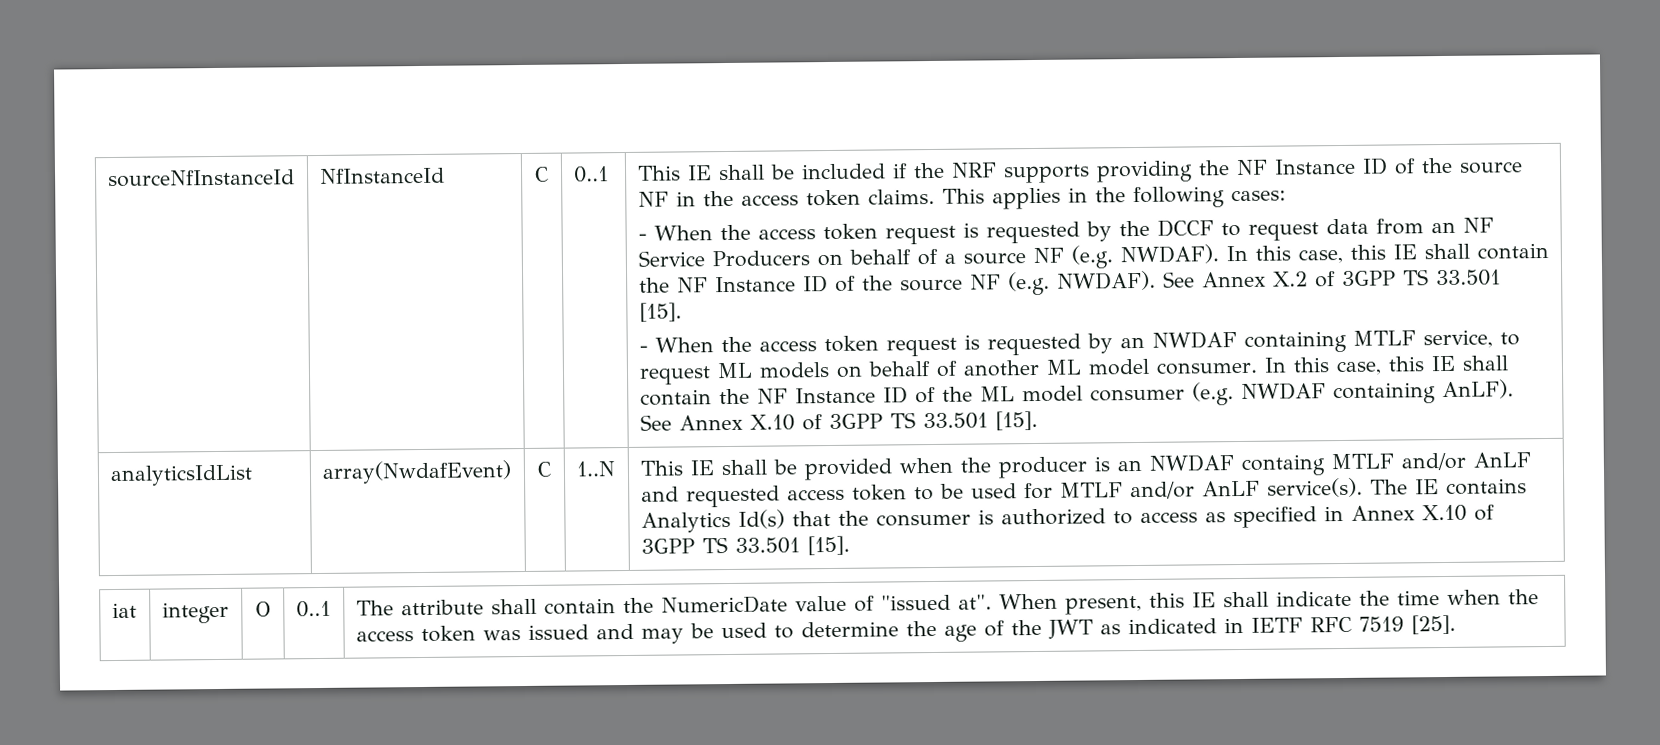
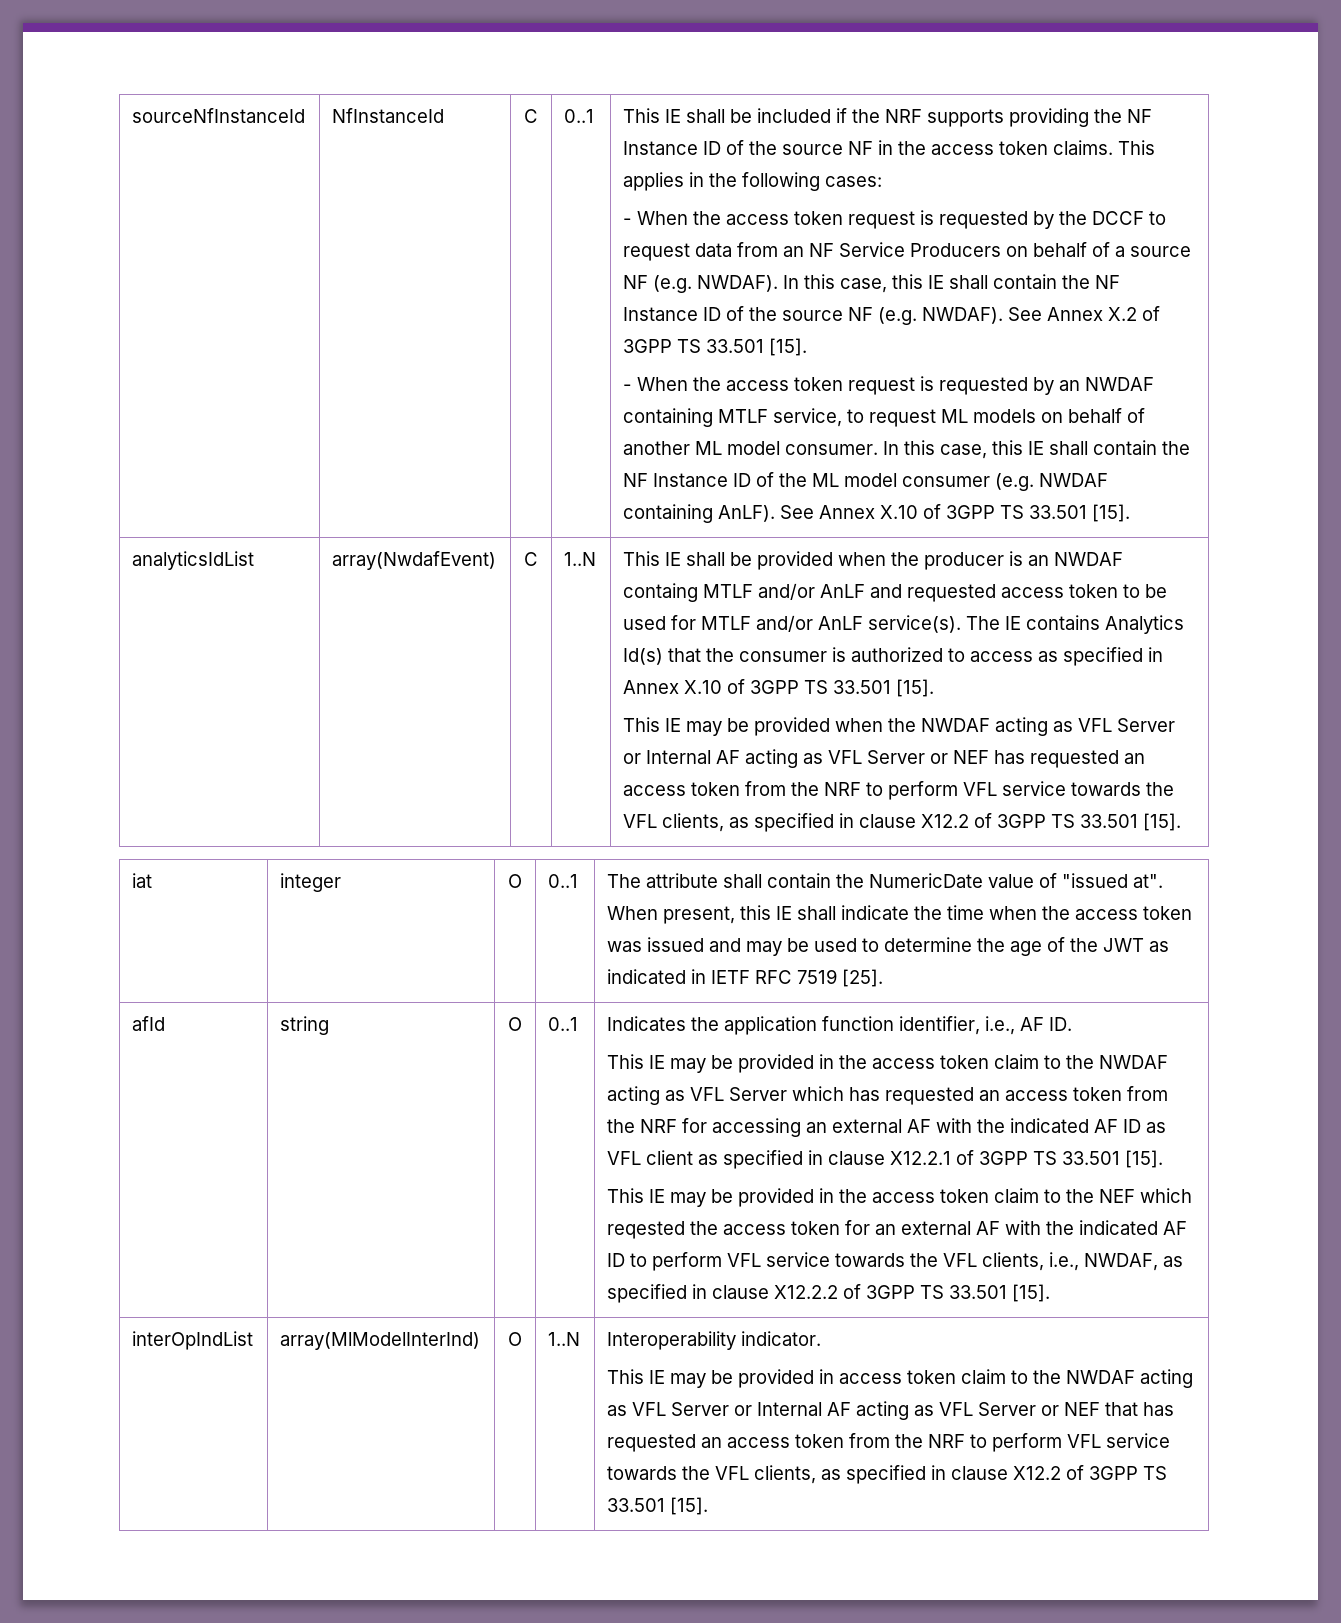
(850, 545) none -> [623,717,1176,736] [623,749,1146,768] [623,781,1175,800] [623,813,1182,832] // This IE may be provided when the NWDAF acting as VFL Server or Internal AF acting as VFL Server or NEF has requested an access token from the NRF to perform VFL service towards the VFL clients, as specified in clause X12.2 of 3GPP TS 33.501 [15].
(1456, 624) none -> [132,1016,166,1031] [280,1016,330,1035] [508,1017,522,1031] [548,1017,579,1031] [607,1016,1073,1035] [607,1054,1169,1073] [607,1086,1169,1105] [607,1118,1167,1137] [607,1150,1164,1169] [607,1188,1193,1207] [607,1220,1188,1239] [607,1252,1184,1271] [607,1284,1051,1303] [132,1331,254,1350] [280,1332,481,1350] [508,1332,522,1346] [548,1332,581,1346] [607,1331,822,1350] [607,1369,1194,1388] [607,1401,1175,1420] [607,1433,1171,1452] [607,1465,1168,1484] [607,1497,709,1515] // afId | string | O | 0..1 | Indicates the application function identifier, i.e., AF ID. // This IE may be provided in the access token claim to the NWDAF acting as VFL Server which has requested an access token from the NRF for accessing an external AF with the indicated AF ID as VFL client as specified in clause X12.2.1 of 3GPP TS 33.501 [15]. // This IE may be provided in the access token claim to the NEF which reqested the access token for an external AF with the indicated AF ID to perform VFL service towards the VFL clients, i.e., NWDAF, as specified in clause X12.2.2 of 3GPP TS 33.501 [15]. // interOpIndList | array(MlModelInterInd) | O | 1..N | Interoperability indicator. // This IE may be provided in access token claim to the NWDAF acting as VFL Server or Internal AF acting as VFL Server or NEF that has requested an access token from the NRF to perform VFL service towards the VFL clients, as specified in clause X12.2 of 3GPP TS 33.501 [15].

